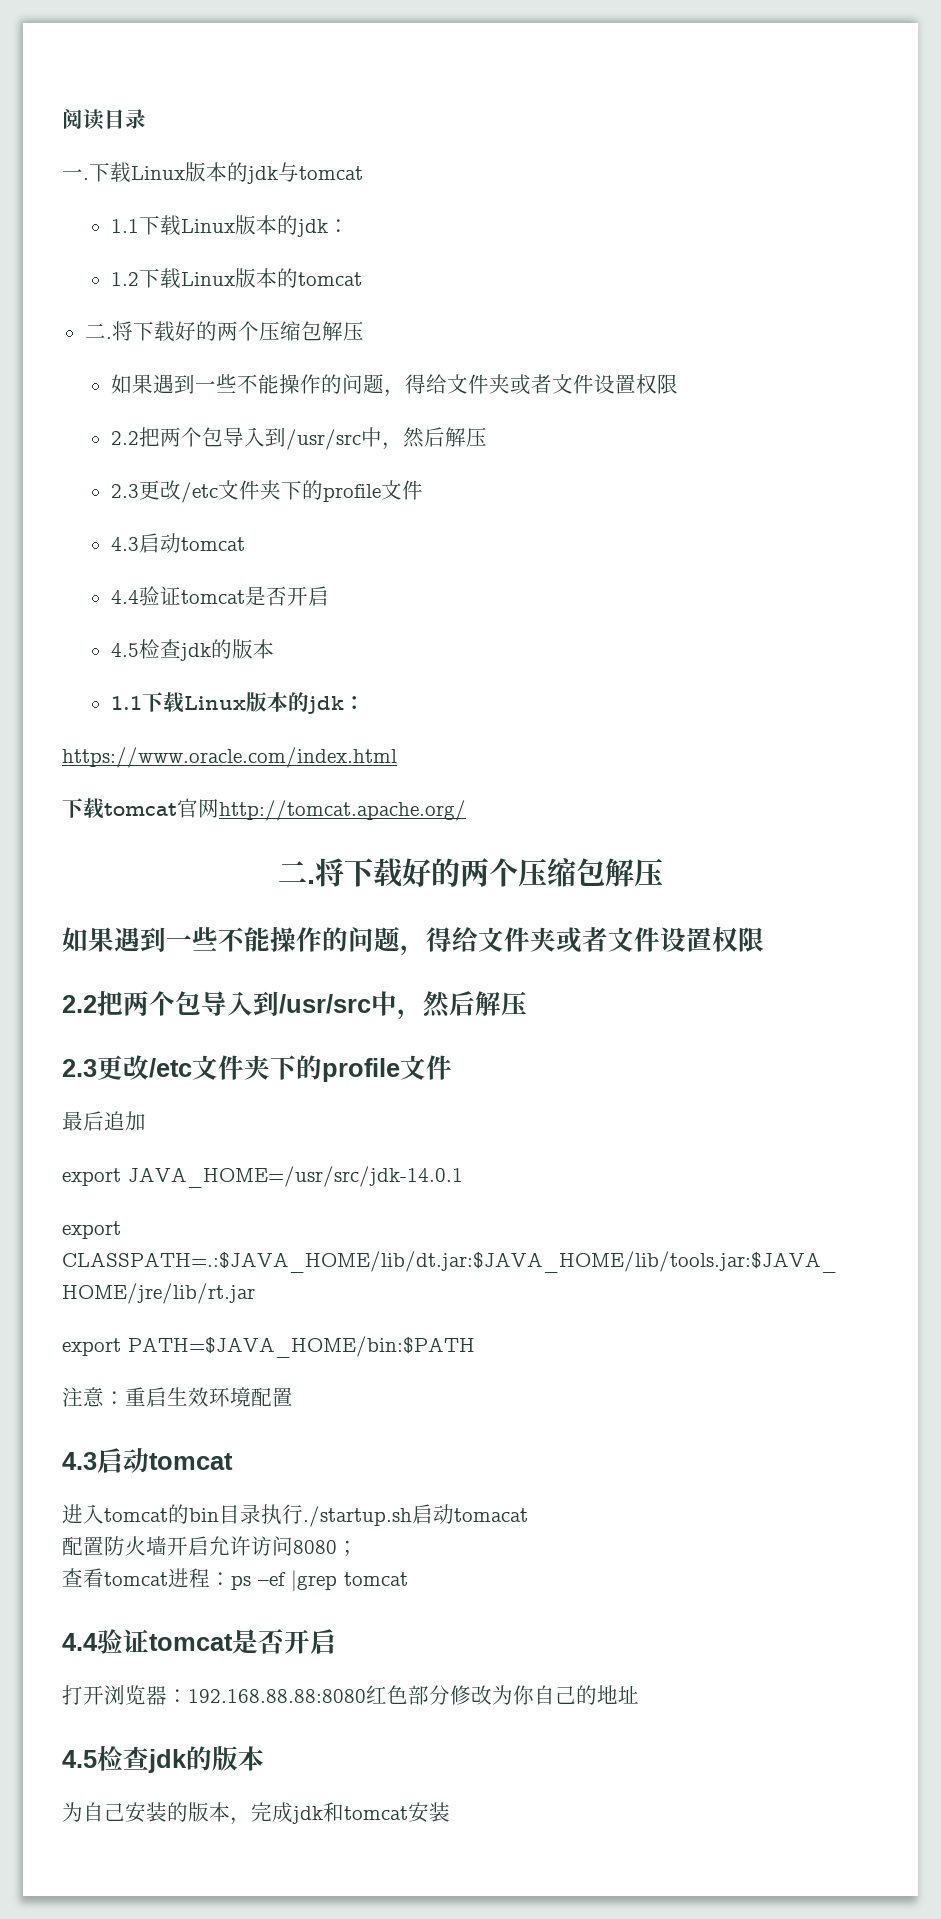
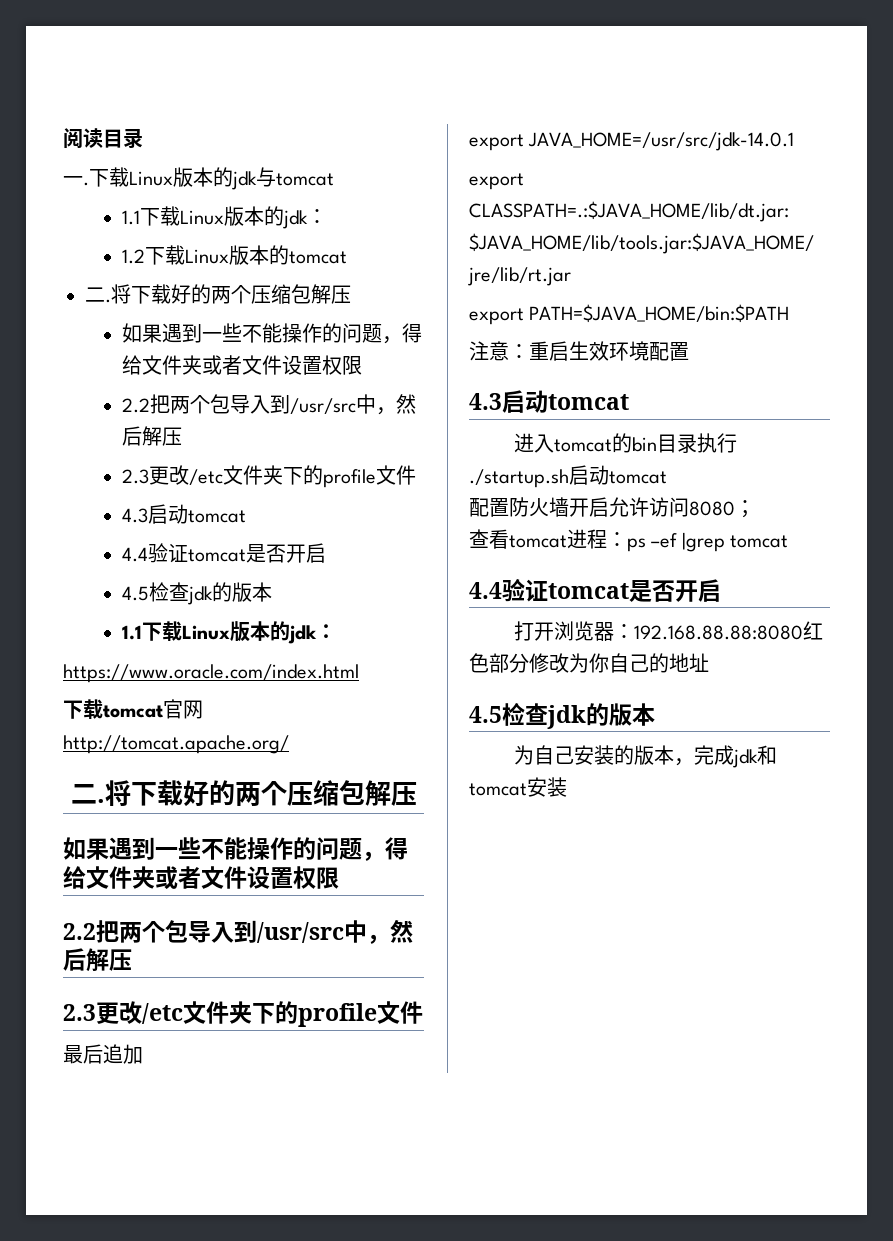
[454,1508,528,1522] tomacat -> [609,471,667,484] tomcat

